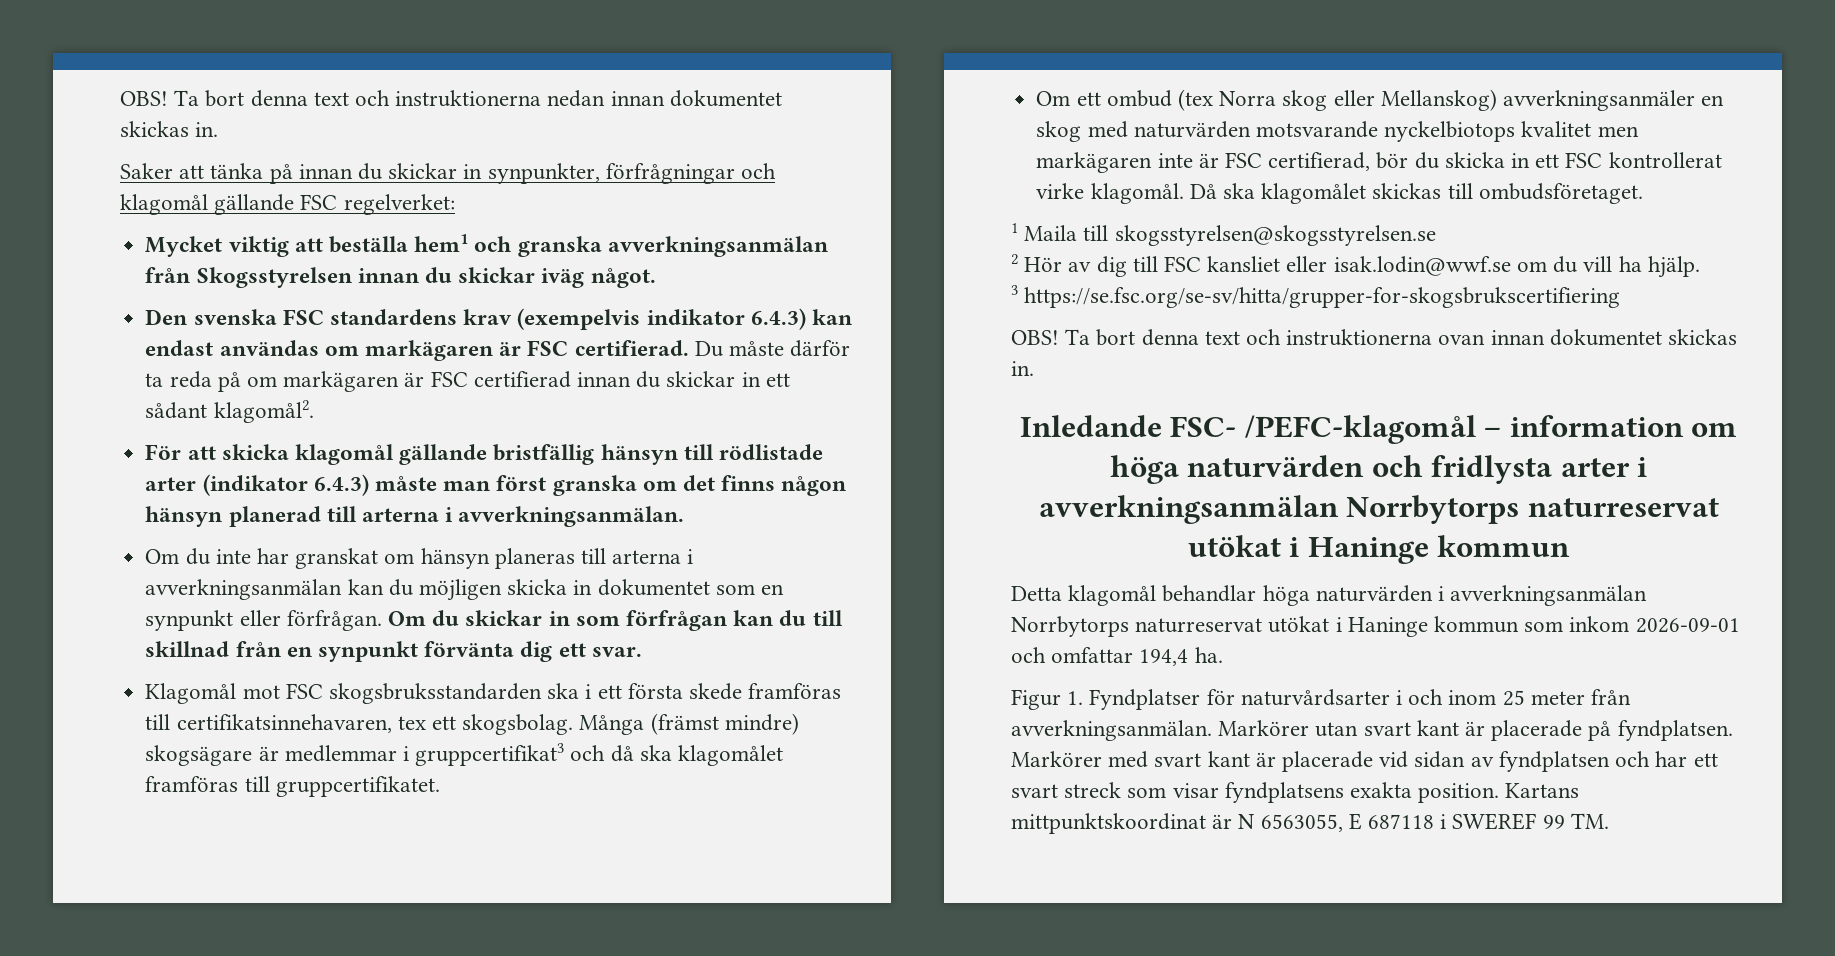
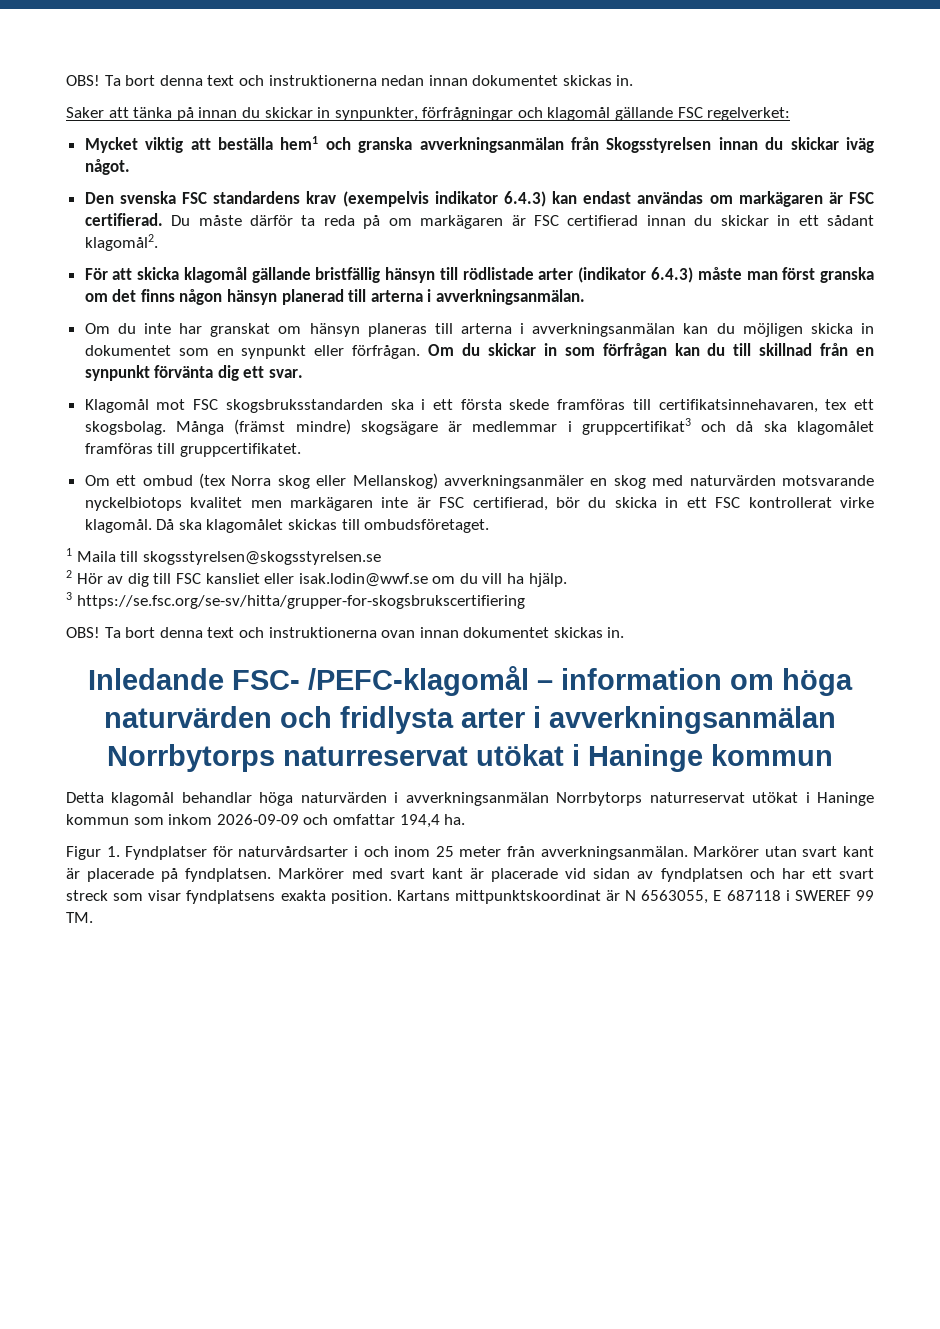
[1635,618,1740,633] 2026-09-01 -> [216,814,299,825] 2026-09-09

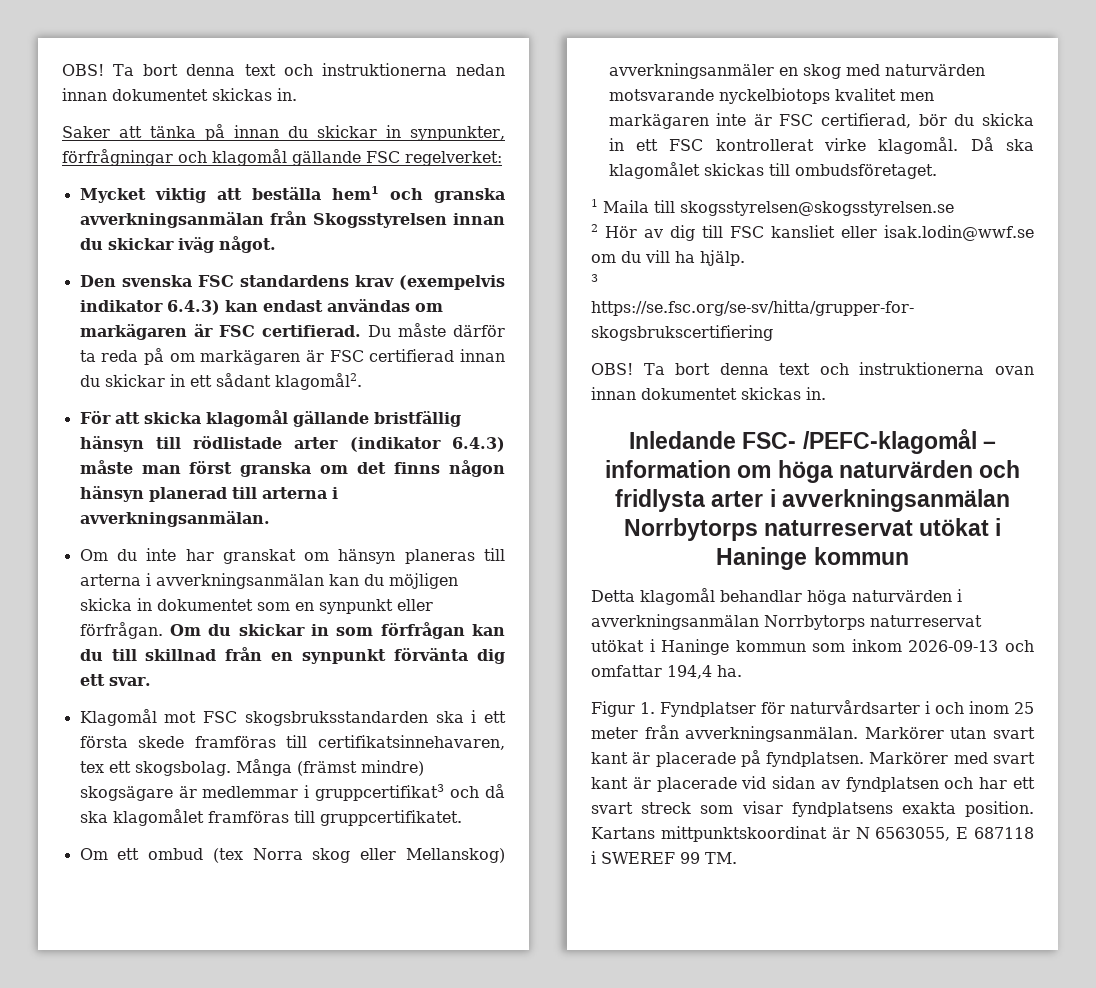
[216,814,299,825] 2026-09-09 -> [908,640,999,652] 2026-09-13

